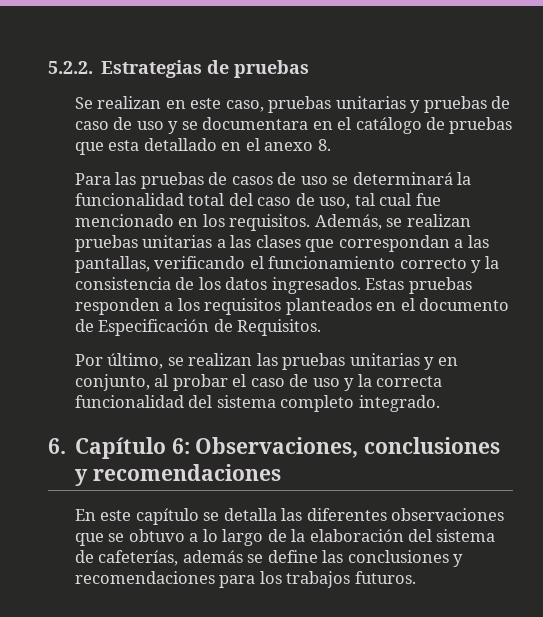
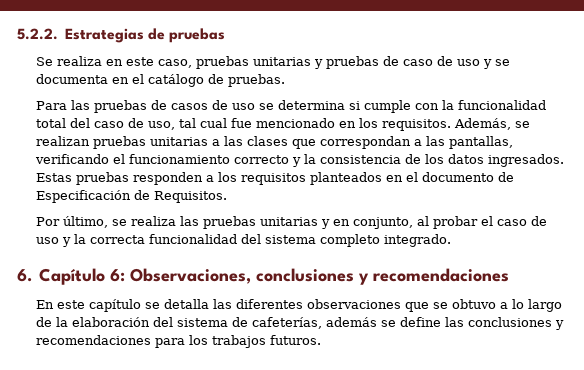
[97,96,162,109] realizan -> [56,56,102,66] realiza
[202,117,309,130] documentara -> [35,74,108,84] documenta
[449,117,513,134] [74,138,331,155] pruebas que esta detallado en el anexo 8. -> [227,74,285,87] pruebas.
[352,172,453,185] determinará -> [277,100,439,113] determina si cumple con
[188,353,253,366] realizan -> [130,216,176,226] realiza

